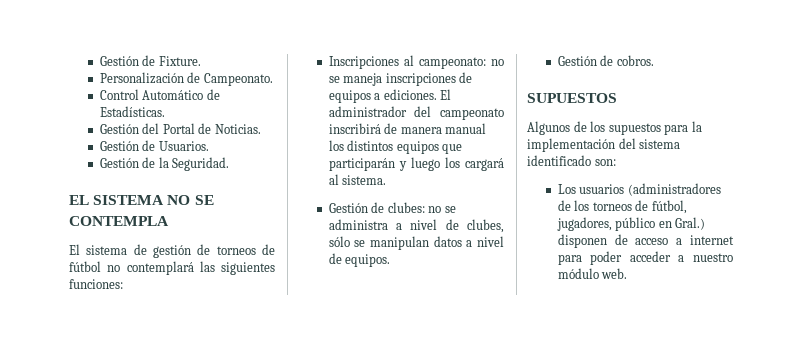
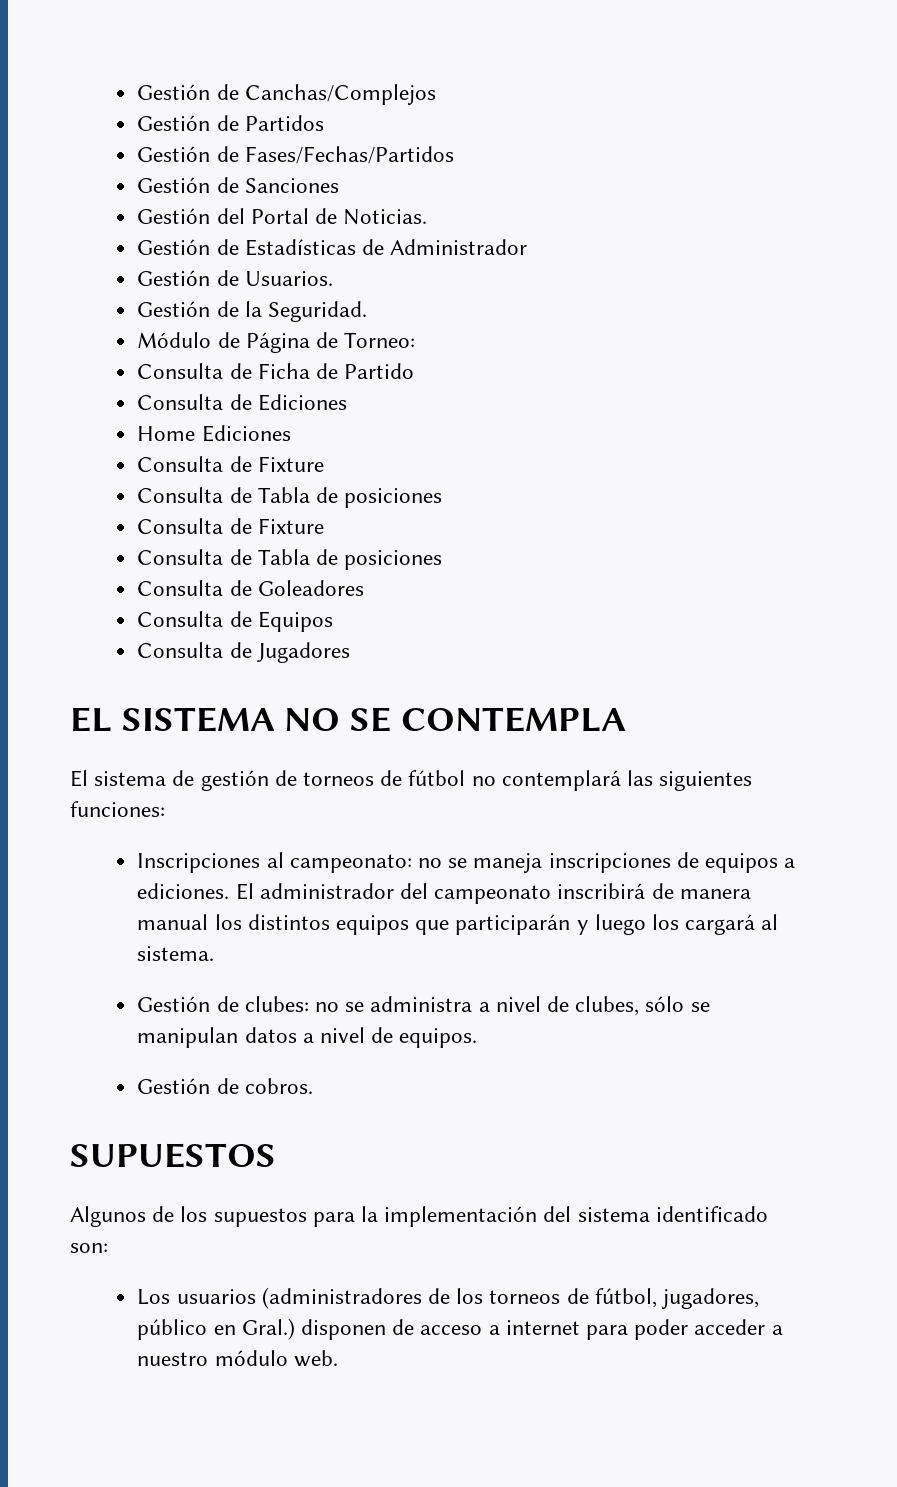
[99,55,201,66] [99,72,273,86] [99,89,220,100] [99,106,165,117] Gestión de Fixture. // Personalización de Campeonato. // Control Automático de Estadísticas. -> [137,84,436,105] [137,115,324,131] [137,146,454,164] [137,177,339,193] Gestión de Canchas/Complejos // Gestión de Partidos // Gestión de Fases/Fechas/Partidos // Gestión de Sanciones
(261, 129) none -> [137,239,528,256] // Gestión de Estadísticas de Administrador
(230, 164) none -> [137,332,416,353] [137,363,415,379] [137,394,347,411] [137,425,291,442] [137,456,324,472] [137,487,443,508] [137,518,324,534] [137,549,443,570] [137,580,364,596] [137,611,333,632] [137,642,350,663] // Módulo de Página de Torneo: // Consulta de Ficha de Partido // Consulta de Ediciones // Home Ediciones // Consulta de Fixture // Consulta de Tabla de posiciones // Consulta de Fixture // Consulta de Tabla de posiciones // Consulta de Goleadores // Consulta de Equipos // Consulta de Jugadores

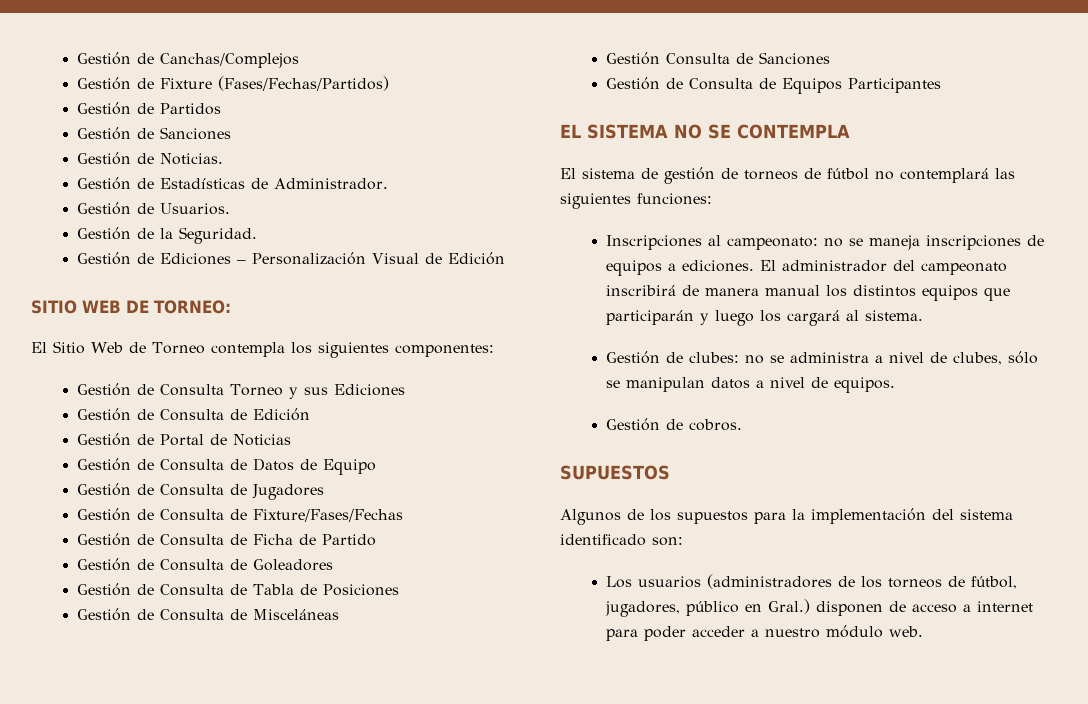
(436, 94) none -> [76,76,389,91] // Gestión de Fixture (Fases/Fechas/Partidos)
[137,146,454,164] // Gestión de Fases/Fechas/Partidos -> (221, 109) none
[216,208,309,224] del Portal -> (131, 158) none
[390,239,528,255] Administrador -> [273,178,388,190] Administrador.
[137,332,416,353] Módulo de Página de Torneo: // -> [76,252,505,265] [31,300,231,314] [31,341,494,358] [76,383,405,399] [76,408,310,421] [76,433,291,446] [76,458,376,475] [76,483,324,500] [76,508,403,522] [76,533,154,546] Gestión de Ediciones – Personalización Visual de Edición // SITIO WEB DE TORNEO: // El Sitio Web de Torneo contempla los siguientes componentes: // Gestión de Consulta Torneo y sus Ediciones // Gestión de Consulta de Edición // Gestión de Portal de Noticias // Gestión de Consulta de Datos de Equipo // Gestión de Consulta de Jugadores // Gestión de Consulta de Fixture/Fases/Fechas // Gestión de
[137,394,347,411] [137,425,291,442] [137,456,324,472] [137,487,443,508] [137,518,324,534] [137,549,443,570] [137,580,364,596] Consulta de Ediciones // Home Ediciones // Consulta de Fixture // Consulta de Tabla de posiciones // Consulta de Fixture // Consulta de Tabla de posiciones // Consulta de Goleadores // -> [76,558,333,571] [76,583,399,596] [76,608,339,621] [605,52,830,65] [605,77,683,90] Gestión de Consulta de Goleadores // Gestión de Consulta de Tabla de Posiciones // Gestión de Consulta de Misceláneas // Gestión Consulta de Sanciones // Gestión de
[137,642,350,663] // Consulta de Jugadores -> [847,78,941,93] Participantes

